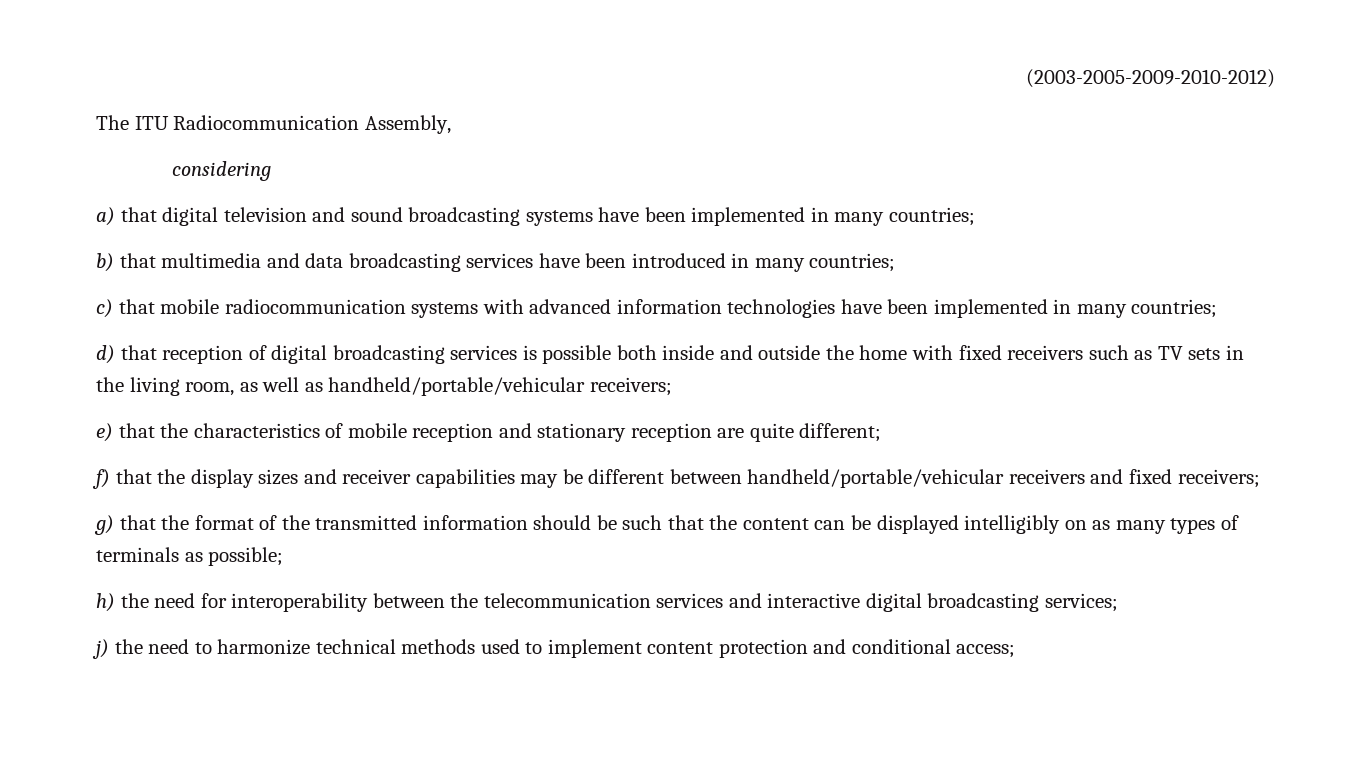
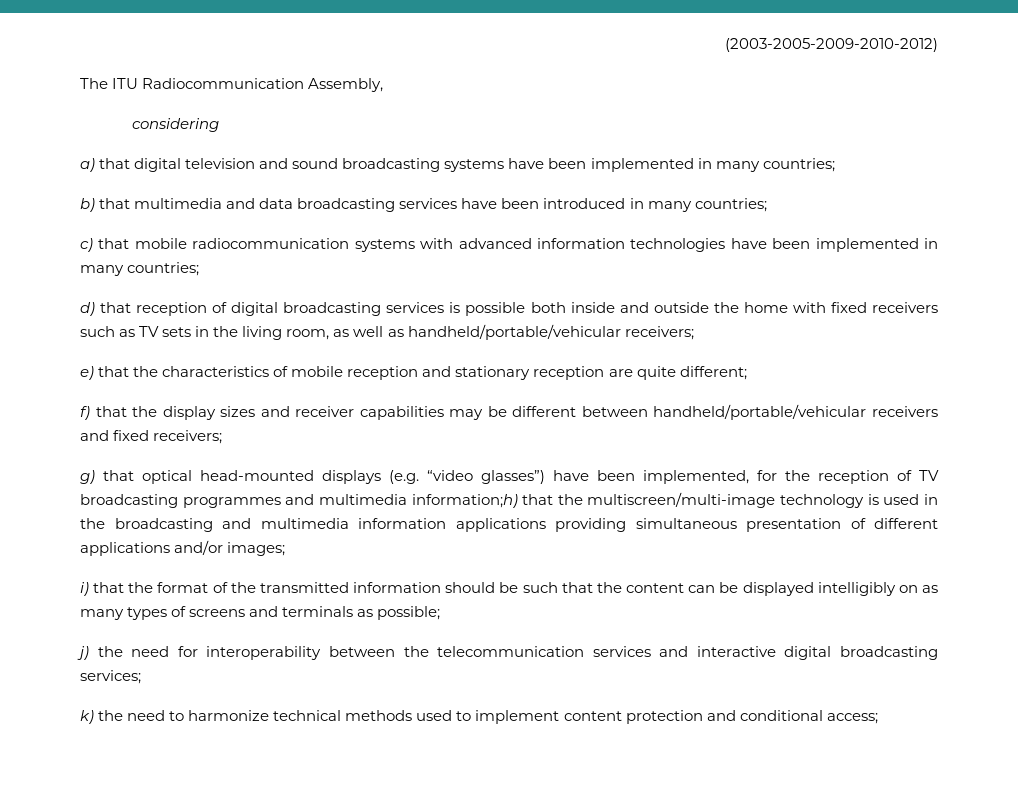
(156, 522) none -> [142,470,939,484] [80,492,938,508] [80,518,938,532] [80,540,286,556] [80,582,125,596] optical head-mounted displays (e.g. “video glasses”) have been implemented, for the reception of TV broadcasting programmes and multimedia information;h) that the multiscreen/multi-image technology is used in the broadcasting and multimedia information applications providing simultaneous presentation of different applications and/or images; // i) that
(1239, 522) none -> [189,606,279,617] screens and
[96,593,115,612] h) -> [77,646,89,660] j)
[92,639,109,659] j) -> [80,710,94,724] k)

